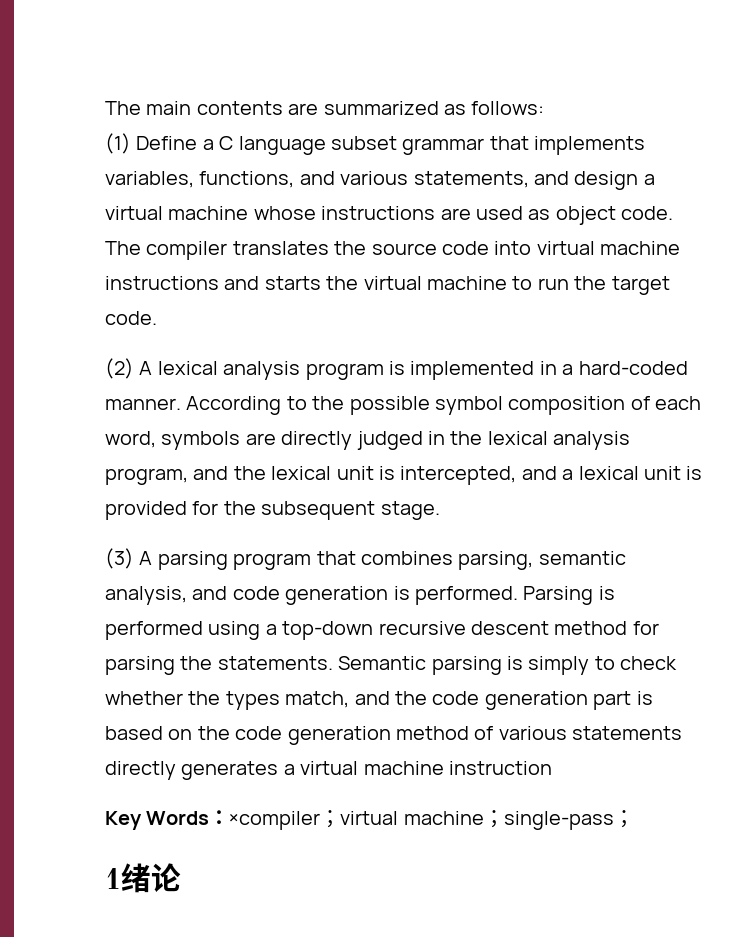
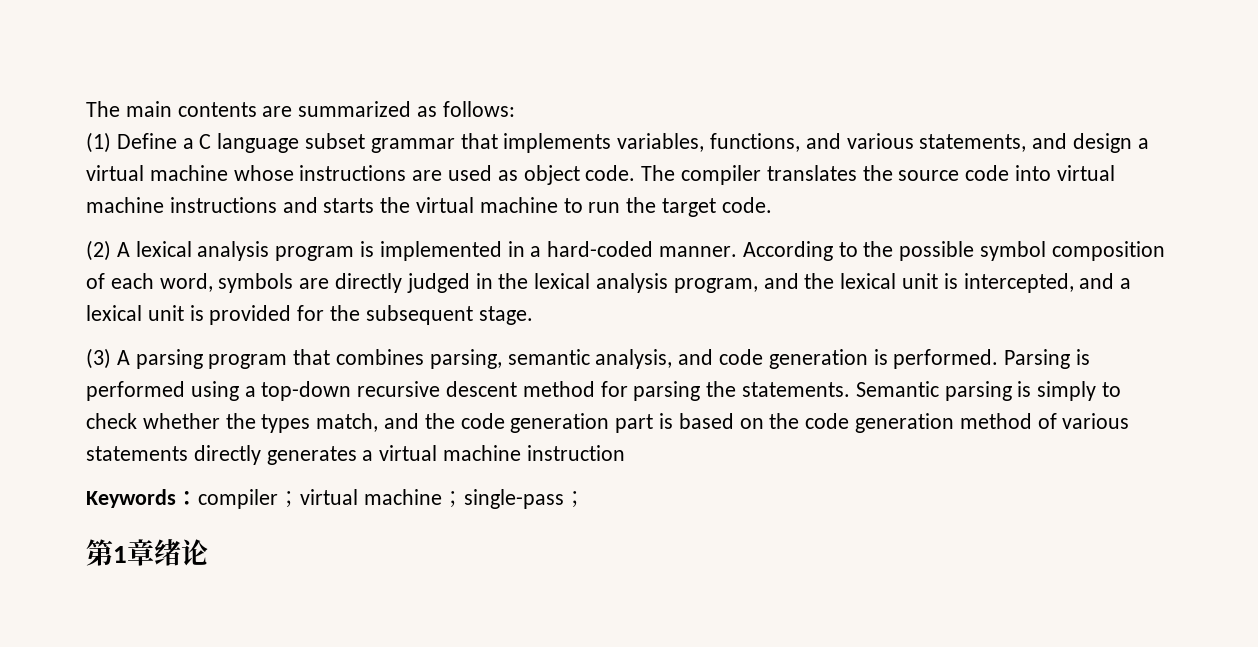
[105,810,321,830] Key Words：×compiler -> [86,489,278,509] Keywords：compiler
[105,868,121,889] 1 -> [86,539,154,566] 第1章

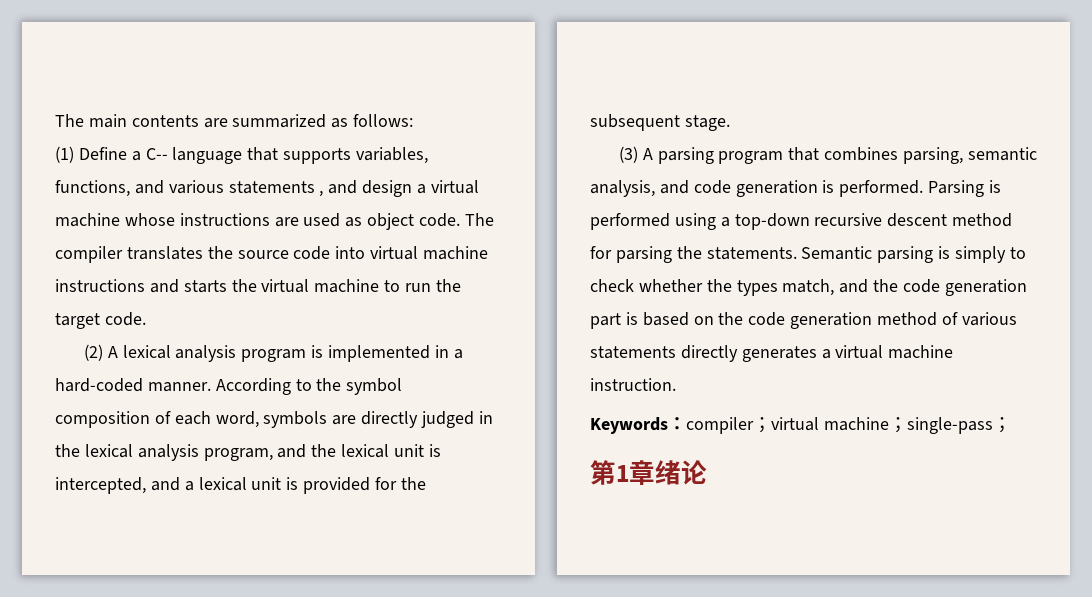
[199,133,612,153] C language subset grammar that implements -> [145,147,352,164] C-- language that supports
[919,134,1027,152] statements, -> [228,181,324,197] statements ,
[899,241,975,261] possible -> (342, 384) none
[526,445,625,461] instruction -> [590,378,676,391] instruction.

